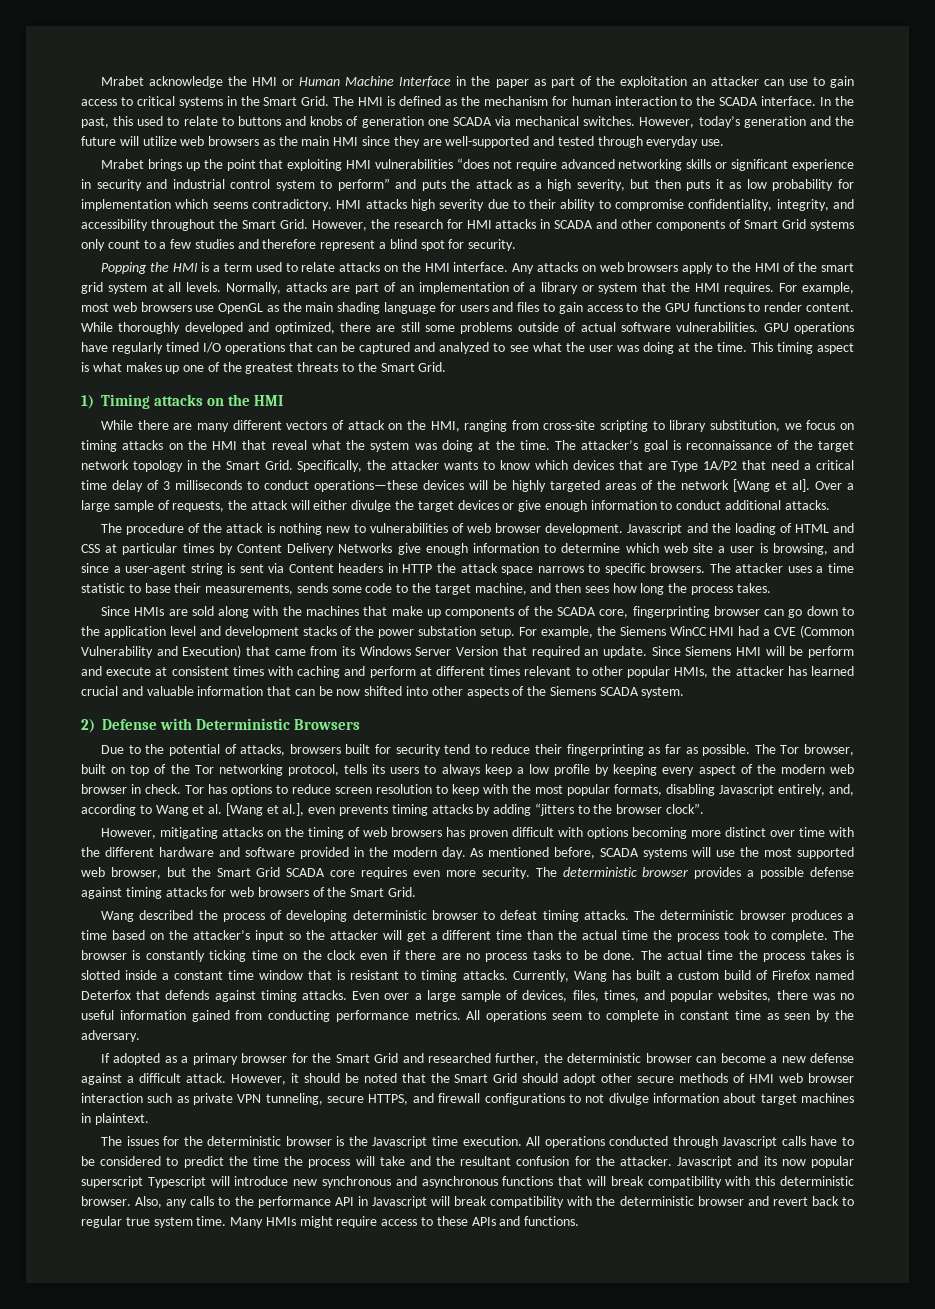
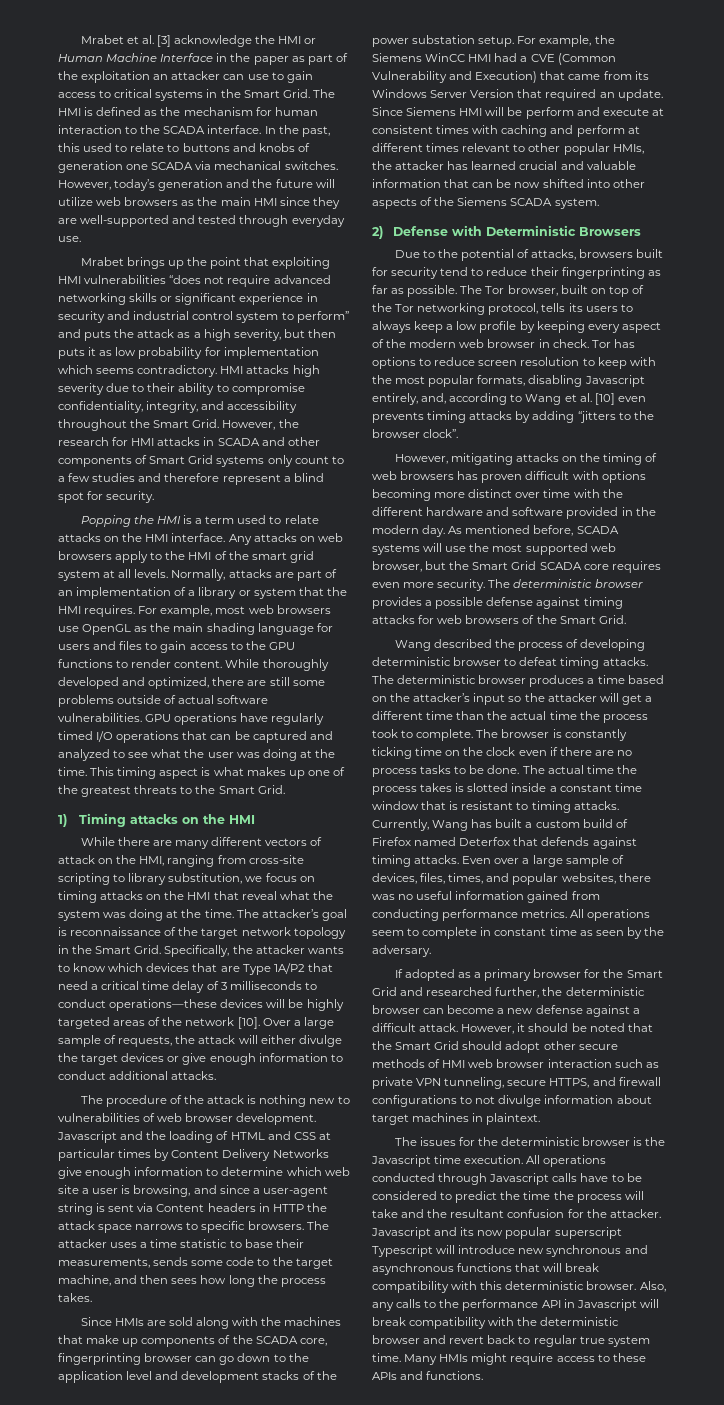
[101,76,145,86] Mrabet -> [80,35,171,47] Mrabet et al. [3]
[733,479,810,492] [Wang et al]. -> [237,1017,260,1029] [10].
[225,803,305,816] [Wang et al.], -> [594,393,615,405] [10]

